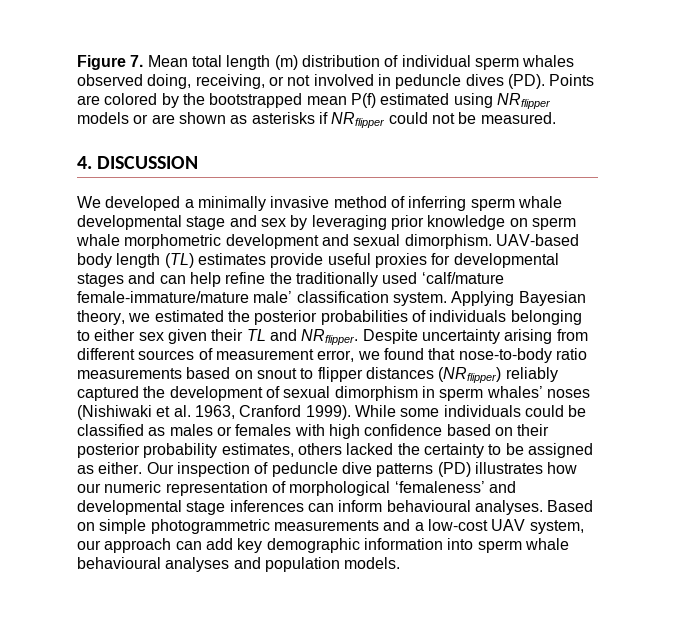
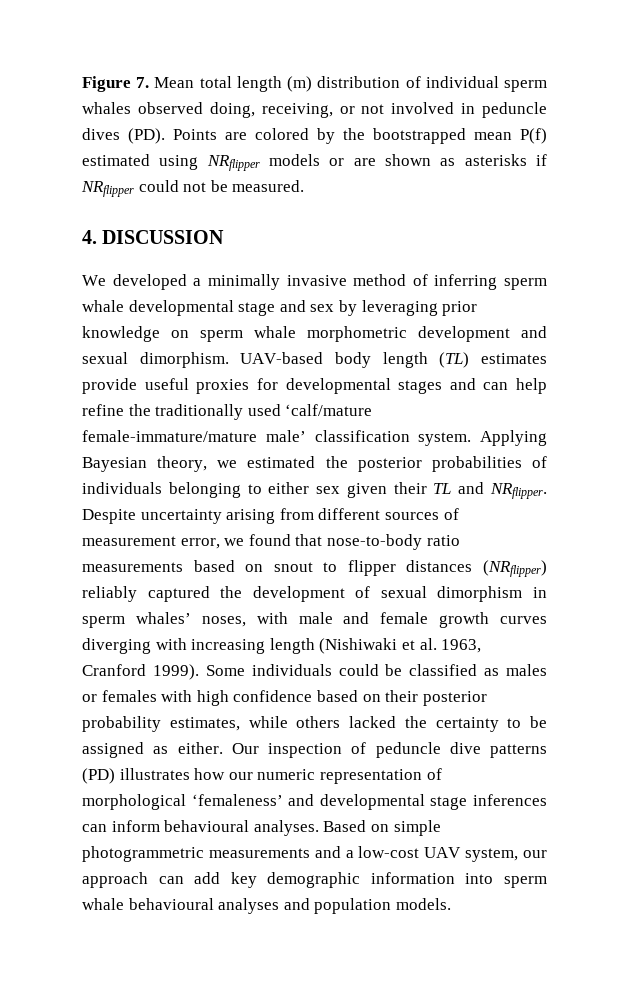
[546,389,590,398] noses -> [201,612,547,628] [82,638,315,654] noses, with male and female growth curves diverging with increasing length
[354,405,440,417] While some -> [205,665,245,676] Some
(294, 450) none -> [248,716,288,728] while

